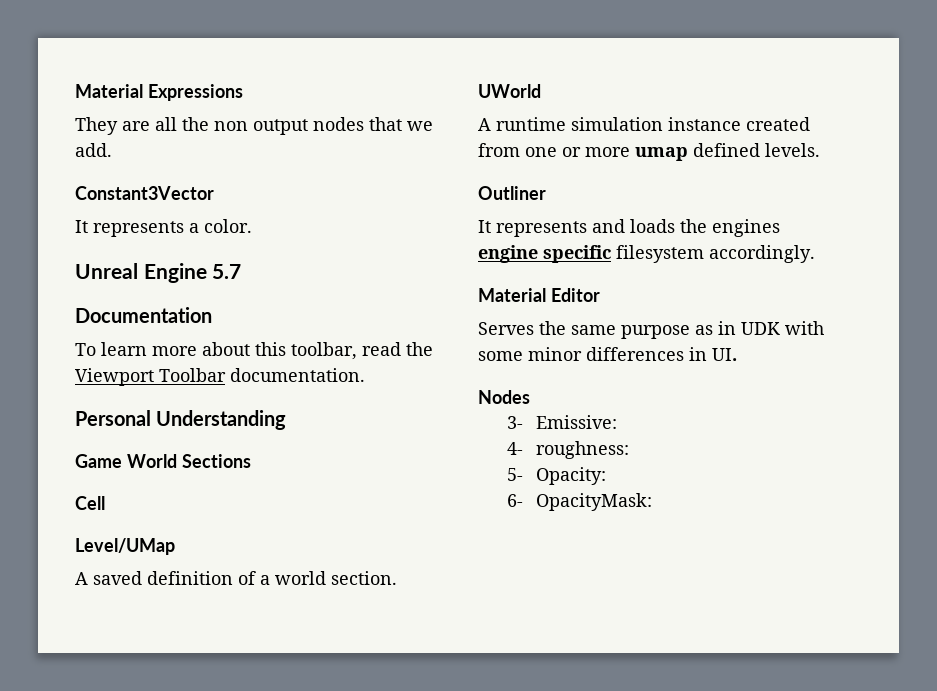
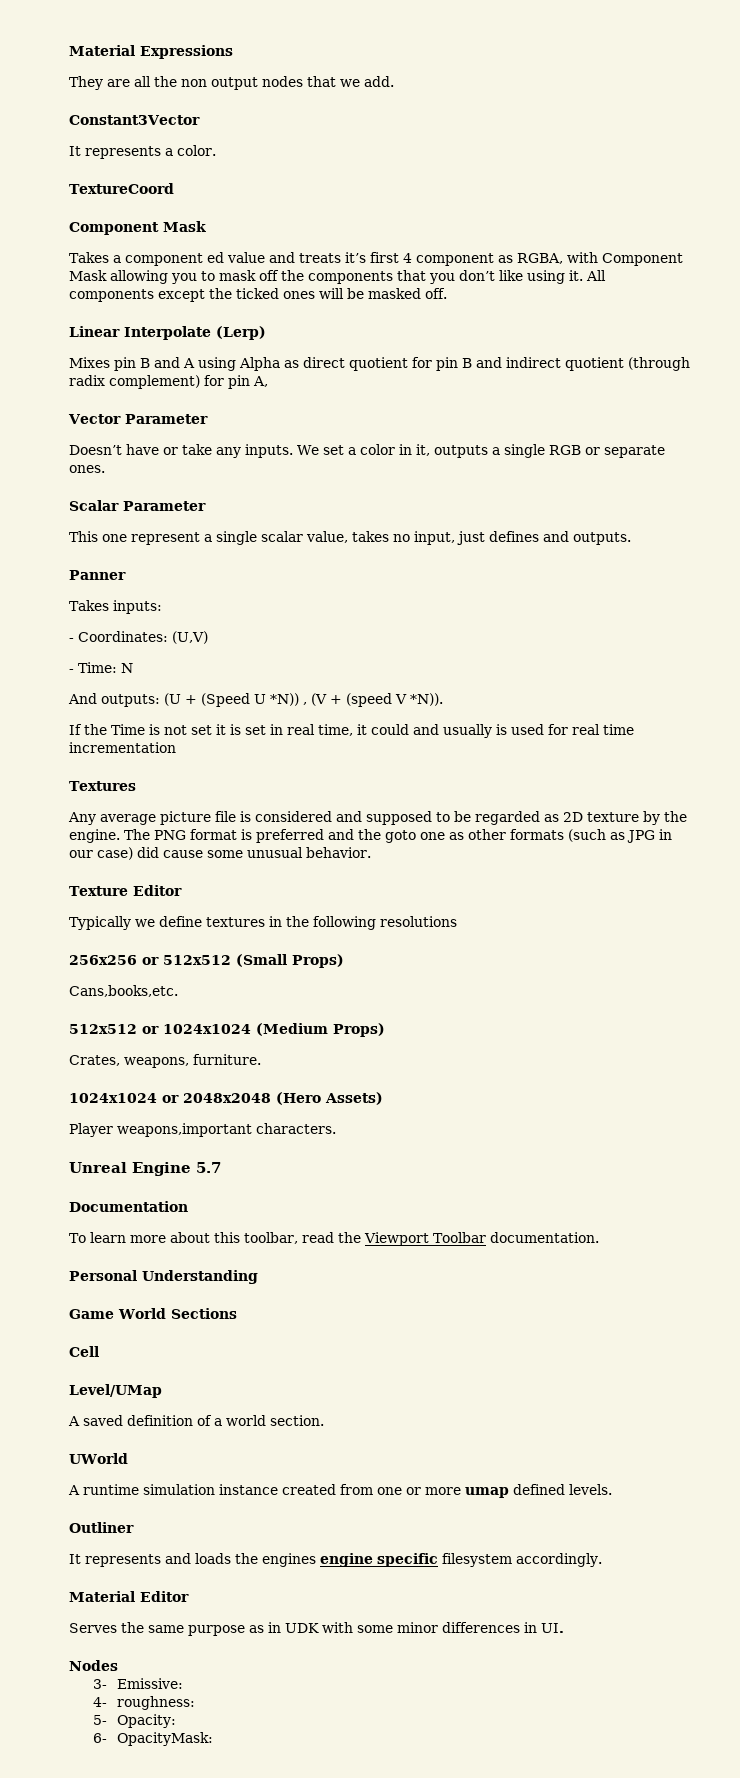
(252, 226) none -> [69,183,174,194] [69,221,206,235] [69,252,683,266] [69,270,606,284] [69,288,447,302] [69,326,266,340] [69,357,690,371] [69,375,268,389] [68,414,208,424] [69,444,665,458] [69,465,105,473] [69,500,206,511] [69,531,631,545] [69,570,126,580] [69,600,162,614] [69,631,208,644] [69,662,133,673] [68,693,443,707] [69,724,634,738] [69,742,176,753] [69,781,136,791] [68,811,687,825] [69,829,672,843] [69,847,371,860] [69,885,182,896] [69,916,457,930] [69,954,344,968] [69,985,178,997] [69,1023,385,1037] [69,1054,261,1068] [69,1092,383,1105] [69,1123,336,1137] // TextureCoord // Component Mask // Takes a component ed value and treats it’s first 4 component as RGBA, with Component Mask allowing you to mask off the components that you don’t like using it. All components except the ticked ones will be masked off. // Linear Interpolate (Lerp) // Mixes pin B and A using Alpha as direct quotient for pin B and indirect quotient (through radix complement) for pin A, // Vector Parameter // Doesn’t have or take any inputs. We set a color in it, outputs a single RGB or separate ones. // Scalar Parameter // This one represent a single scalar value, takes no input, just defines and outputs. // Panner // Takes inputs: // - Coordinates: (U,V) // - Time: N // And outputs: (U + (Speed U *N)) , (V + (speed V *N)). // If the Time is not set it is set in real time, it could and usually is used for real time incrementation // Textures // Any average picture file is considered and supposed to be regarded as 2D texture by the engine. The PNG format is preferred and the goto one as other formats (such as JPG in our case) did cause some unusual behavior. // Texture Editor // Typically we define textures in the following resolutions // 256x256 or 512x512 (Small Props) // Cans,books,etc. // 512x512 or 1024x1024 (Medium Props) // Crates, weapons, furniture. // 1024x1024 or 2048x2048 (Hero Assets) // Player weapons,important characters.

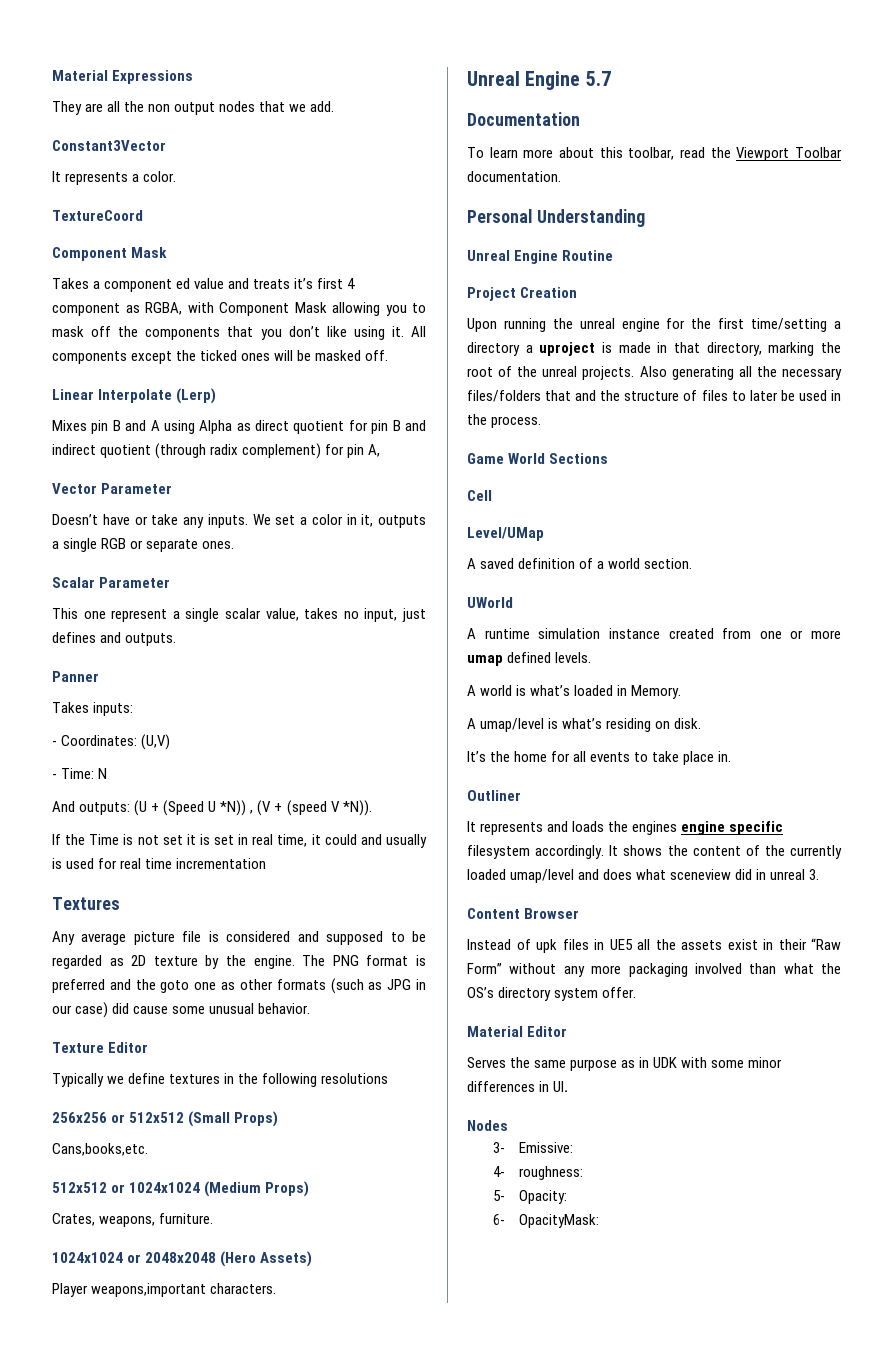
(258, 1277) none -> [467,250,614,264] [467,287,578,301] [467,318,841,332] [467,342,841,356] [467,366,842,380] [467,390,841,402] [467,414,542,428] // Unreal Engine Routine // Project Creation // Upon running the unreal engine for the first time/setting a directory a uproject is made in that directory, marking the root of the unreal projects. Also generating all the necessary files/folders that and the structure of files to later be used in the process.
(612, 1489) none -> [467,685,682,699] [467,718,702,732] [467,751,732,765] // A world is what’s loaded in Memory. // A umap/level is what’s residing on disk. // It’s the home for all events to take place in.
(602, 1560) none -> [609,845,842,859] [467,869,820,883] [467,908,580,919] [467,938,841,953] [467,963,841,977] [467,987,637,1001] It shows the content of the currently loaded umap/level and does what sceneview did in unreal 3. // Content Browser // Instead of upk files in UE5 all the assets exist in their “Raw Form” without any more packaging involved than what the OS’s directory system offer.

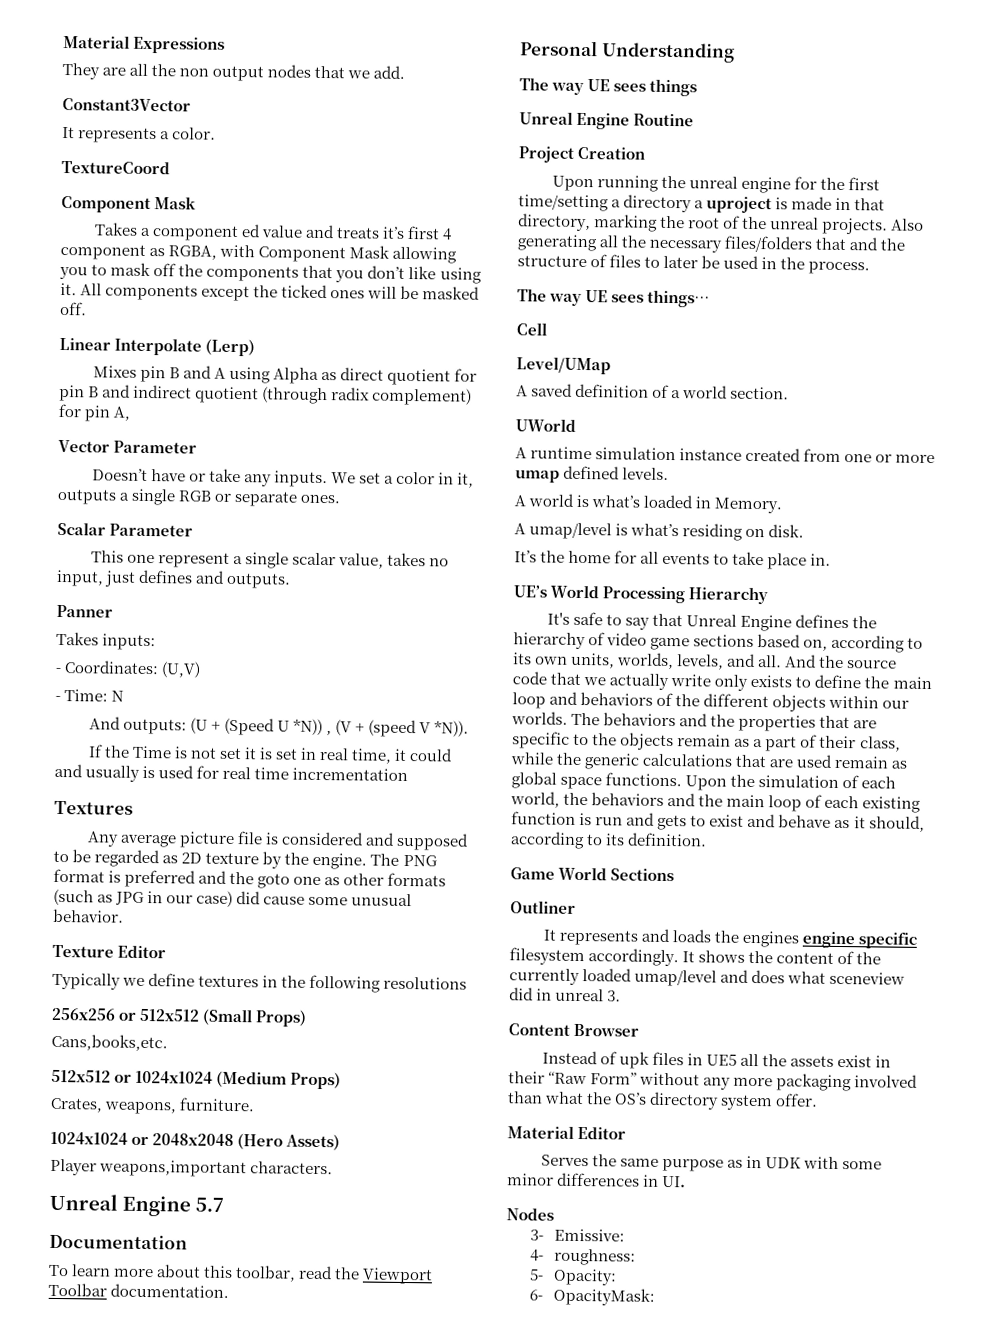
(645, 218) none -> [519,77,698,97] // The way UE sees things
[467,453,609,464] Game World Sections -> [517,288,711,308] The way UE sees things…
(732, 756) none -> [513,584,769,605] [546,611,878,632] [513,632,924,653] [513,652,898,670] [512,671,932,691] [512,691,910,712] [511,711,878,732] [512,731,901,752] [510,752,908,770] [511,771,897,791] [510,791,922,813] [511,811,925,832] [510,831,708,850] [510,866,675,882] // UE’s World Processing Hierarchy // It's safe to say that Unreal Engine defines the hierarchy of video game sections based on, according to its own units, worlds, levels, and all. And the source code that we actually write only exists to define the main loop and behaviors of the different objects within our worlds. The behaviors and the properties that are specific to the objects remain as a part of their class, while the generic calculations that are used remain as global space functions. Upon the simulation of each world, the behaviors and the main loop of each existing function is run and gets to exist and behave as it should, according to its definition. // Game World Sections

